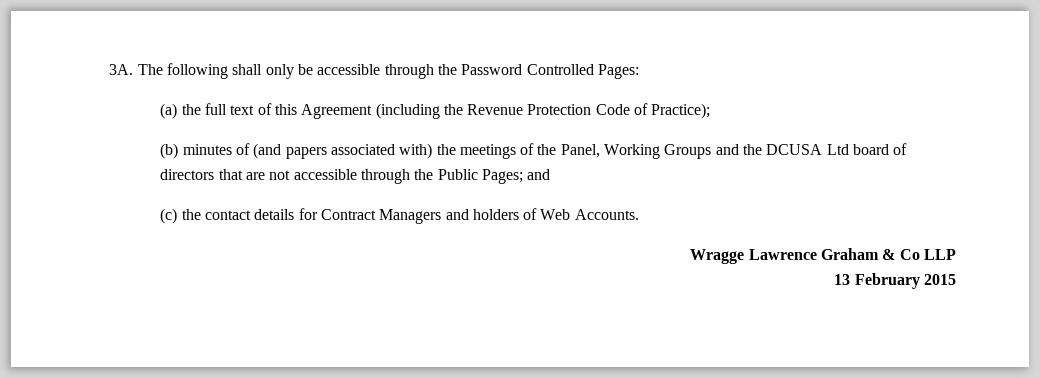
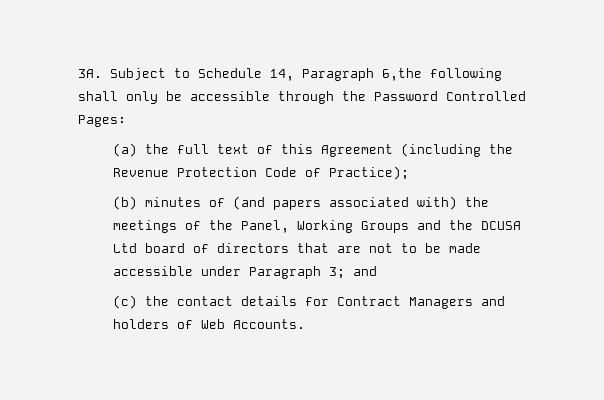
[137,64,163,75] The -> [110,68,423,81] Subject to Schedule 14, Paragraph 6,the
[293,169,523,184] accessible through the Public Pages; -> [400,243,481,253] [112,266,345,279] to be made accessible under Paragraph 3;
[690,248,957,264] [834,273,957,289] // Wragge Lawrence Graham & Co LLP // 13 February 2015 -> (305, 324) none

